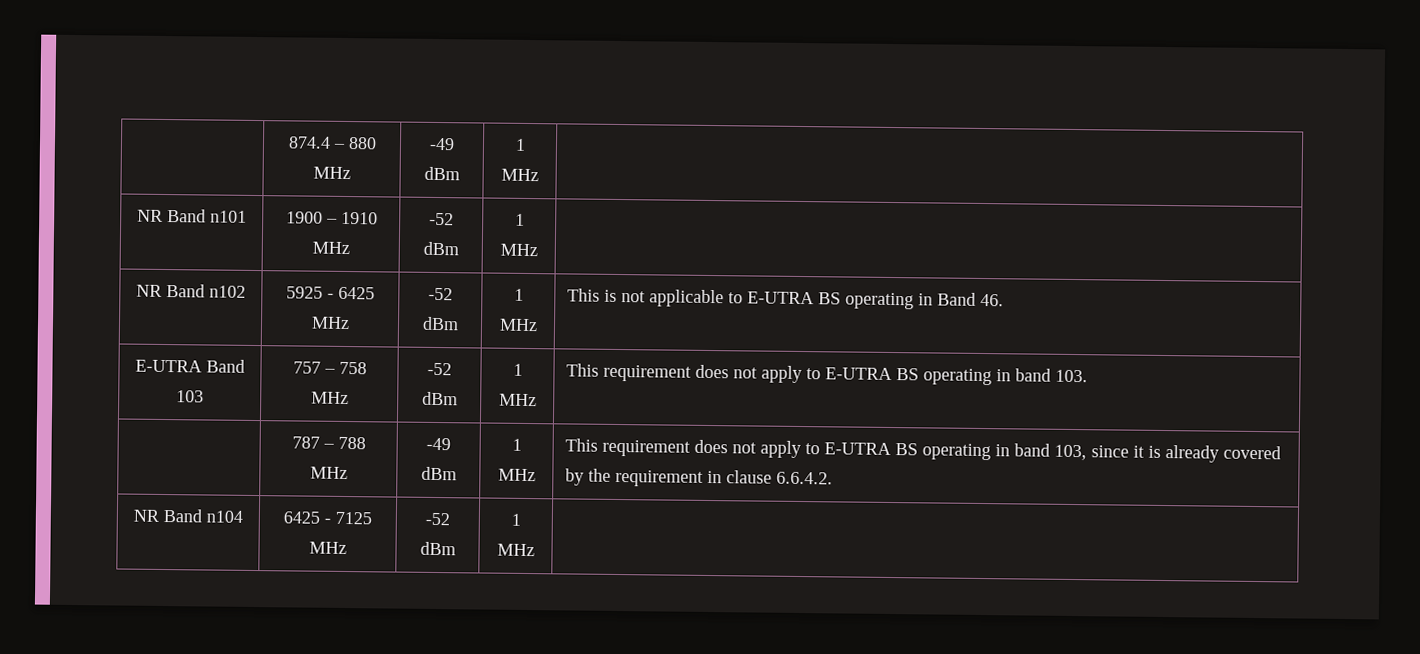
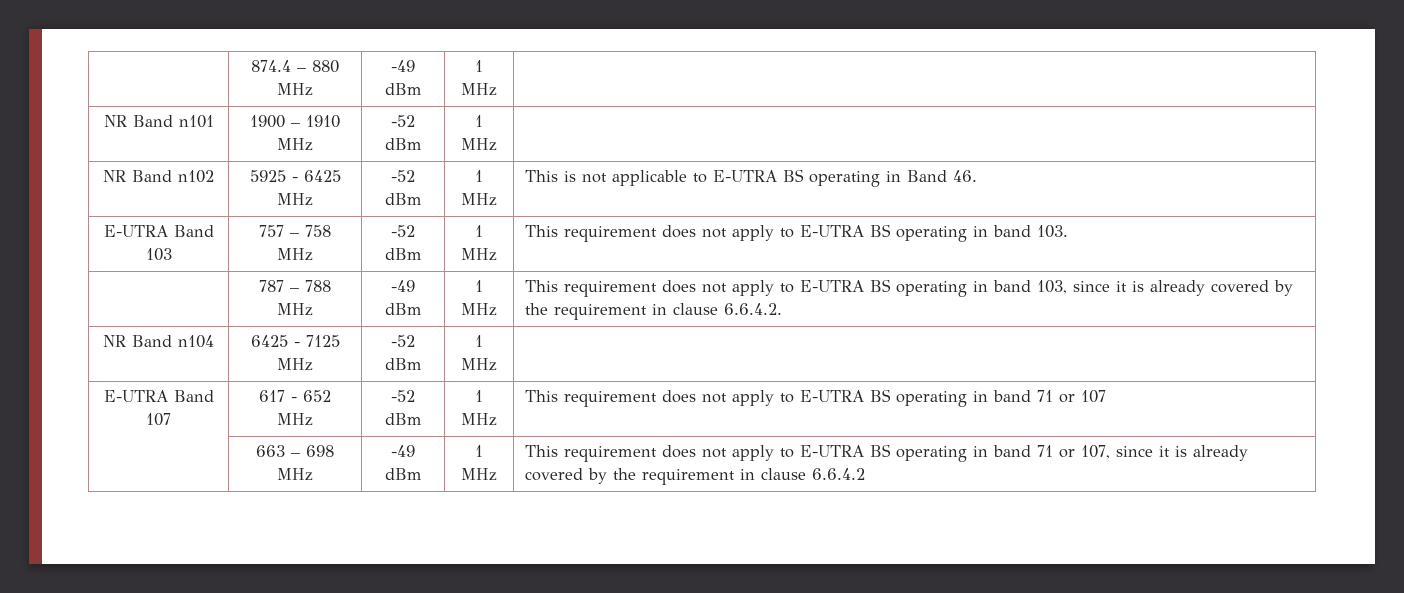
(535, 550) none -> [103,390,214,402] [146,413,171,426] [259,390,331,402] [277,413,313,426] [391,390,415,402] [384,413,422,425] [475,390,483,402] [461,413,497,426] [524,389,1106,407] [256,445,334,457] [277,468,313,481] [391,445,415,457] [384,468,422,480] [475,445,483,457] [461,468,497,481] [524,444,1248,462] [524,468,865,485] // E-UTRA Band 107 | 617 - 652 MHz | -52 dBm | 1 MHz | This requirement does not apply to E-UTRA BS operating in band 71 or 107 // | 663 – 698 MHz | -49 dBm | 1 MHz | This requirement does not apply to E-UTRA BS operating in band 71 or 107, since it is already covered by the requirement in clause 6.6.4.2

